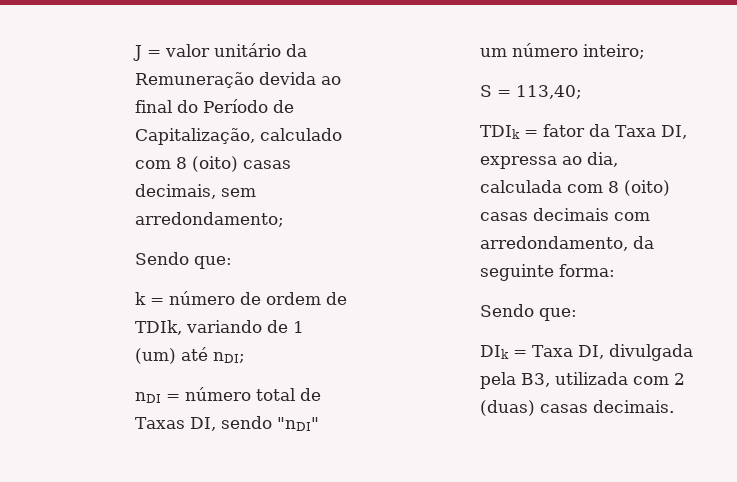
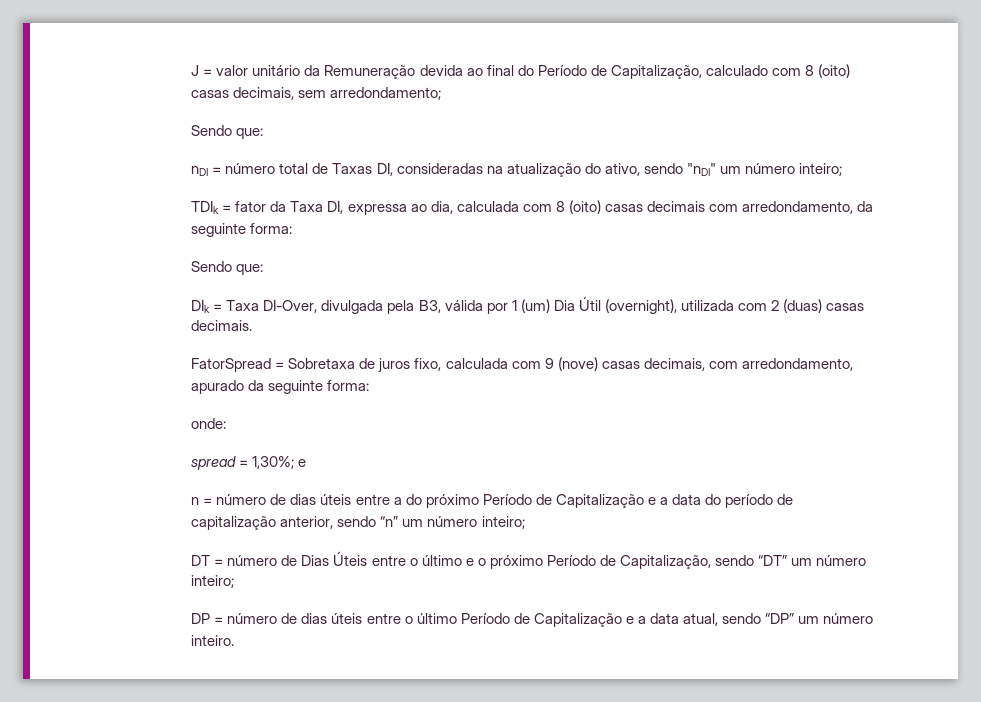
[134,291,347,305] [134,320,304,335] [134,347,245,364] // k = número de ordem de TDIk, variando de 1 (um) até nDI; -> (264, 133) none
(216, 424) none -> [396,163,640,177] consideradas na atualização do ativo,
[479,85,582,99] // S = 113,40; -> (843, 169) none
[577,345,604,359] DI, -> [263,300,318,313] DI-Over,
(550, 380) none -> [444,296,677,314] válida por 1 (um) Dia Útil (overnight),
(674, 406) none -> [191,357,853,373] [191,380,370,394] [191,418,227,429] [191,456,307,470] [191,494,794,508] [191,516,525,530] [191,551,867,569] [191,575,235,588] [191,613,874,627] [191,635,235,646] // FatorSpread = Sobretaxa de juros fixo, calculada com 9 (nove) casas decimais, com arredondamento, apurado da seguinte forma: // onde: // spread = 1,30%; e // n = número de dias úteis entre a do próximo Período de Capitalização e a data do período de capitalização anterior, sendo “n” um número inteiro; // DT = número de Dias Úteis entre o último e o próximo Período de Capitalização, sendo “DT” um número inteiro; // DP = número de dias úteis entre o último Período de Capitalização e a data atual, sendo “DP” um número inteiro.

